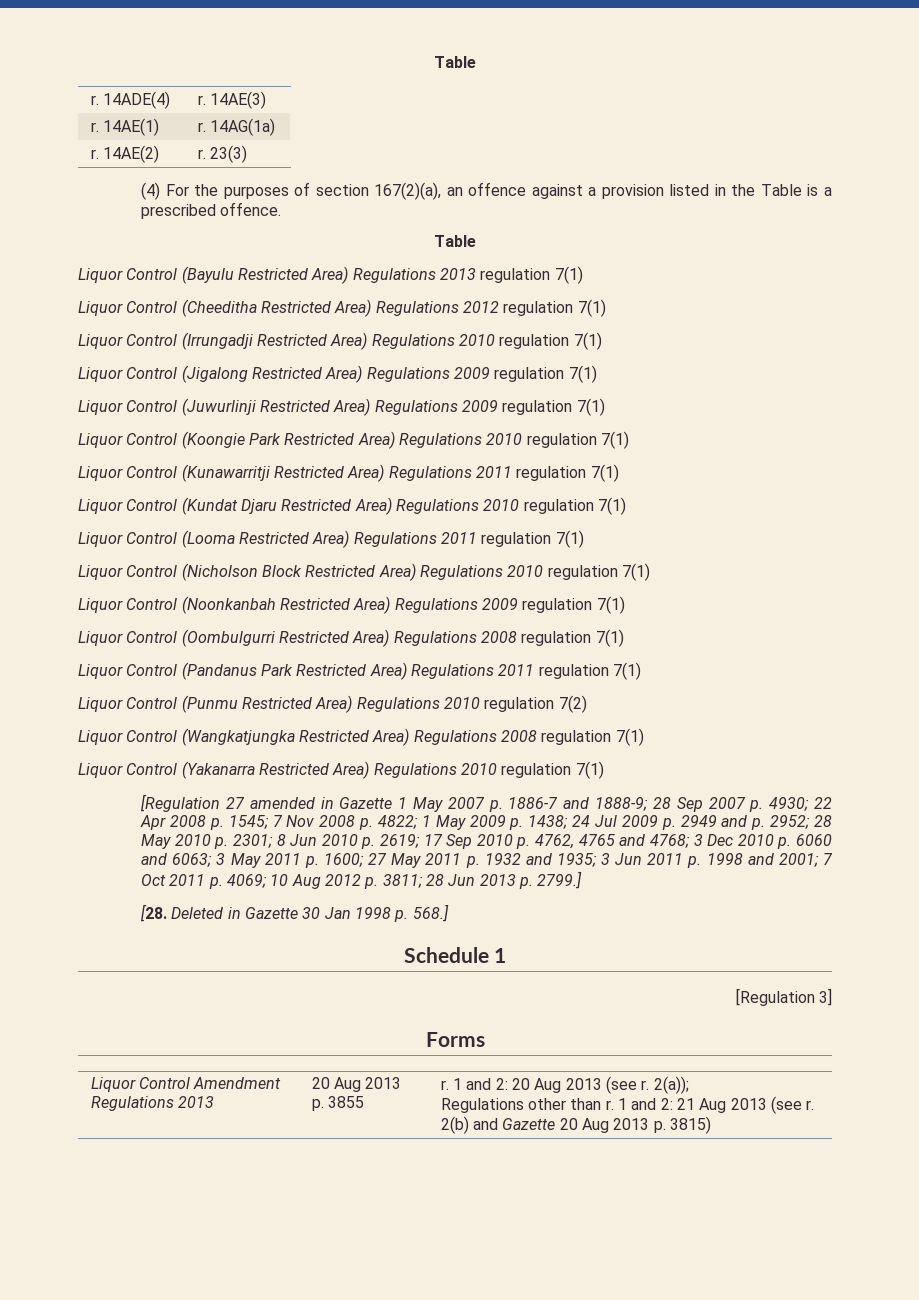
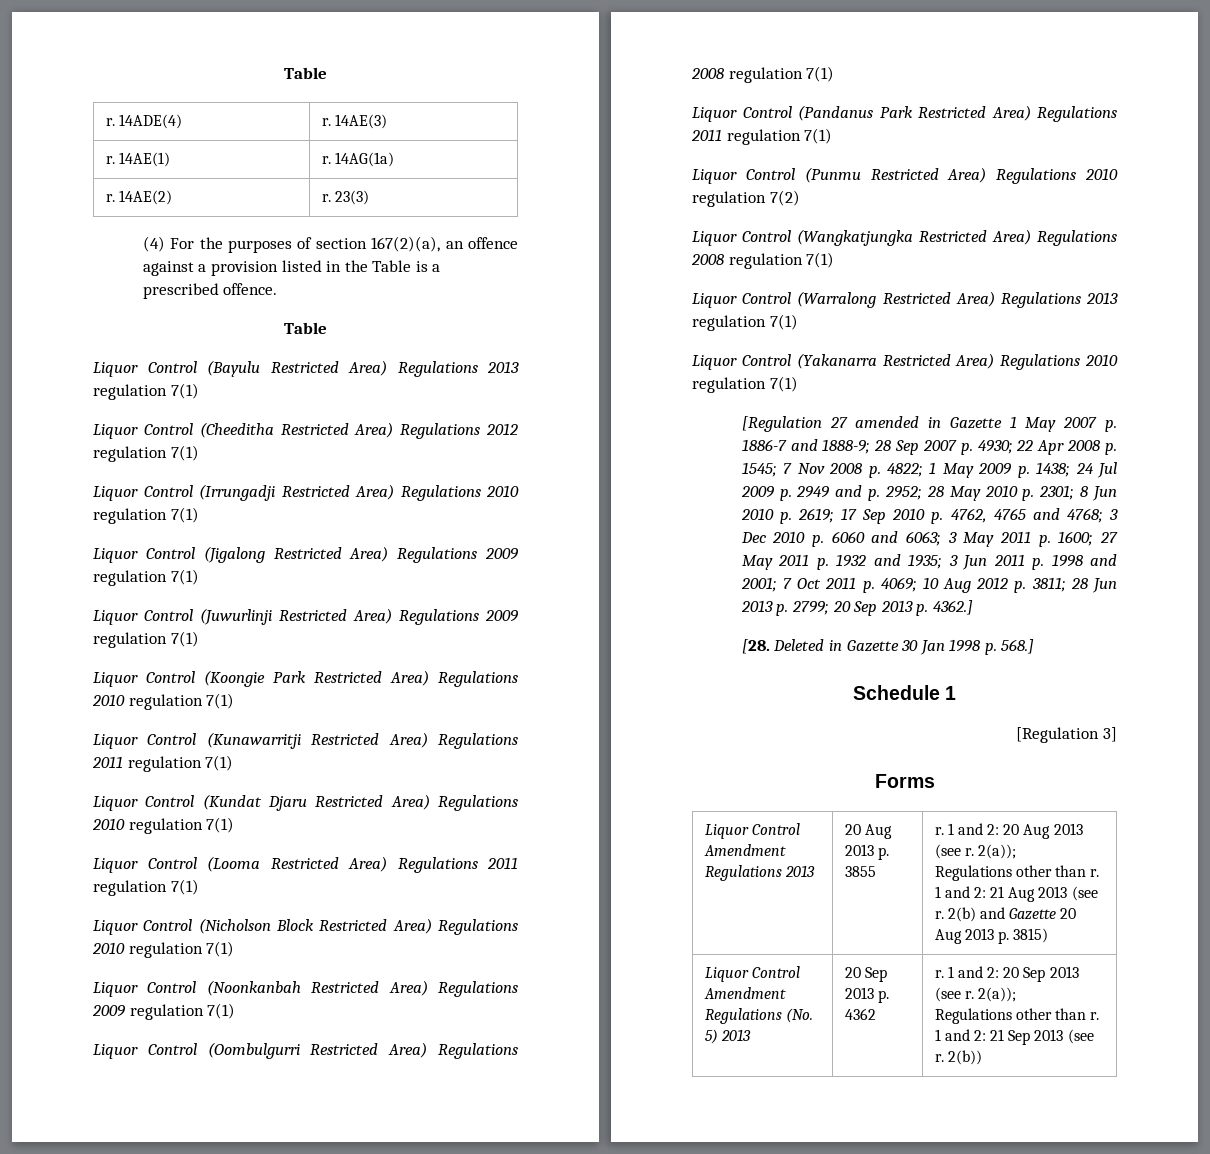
(644, 737) none -> [692,291,1118,308] [692,314,798,331] // Liquor Control (Warralong Restricted Area) Regulations 2013 regulation 7(1)
[537,871,583,889] 2799.] -> [791,600,973,616] 2799; 20 Sep 2013 p. 4362.]
(711, 1125) none -> [704,966,800,982] [703,987,786,999] [704,1008,813,1024] [704,1029,751,1044] [844,967,887,982] [844,987,889,1003] [844,1008,876,1020] [934,966,1079,982] [934,987,1016,1002] [934,1008,1100,1024] [934,1029,1094,1045] [934,1050,982,1065] // Liquor Control Amendment Regulations (No. 5) 2013 | 20 Sep 2013 p. 4362 | r. 1 and 2: 20 Sep 2013 (see r. 2(a)); // Regulations other than r. 1 and 2: 21 Sep 2013 (see r. 2(b))

